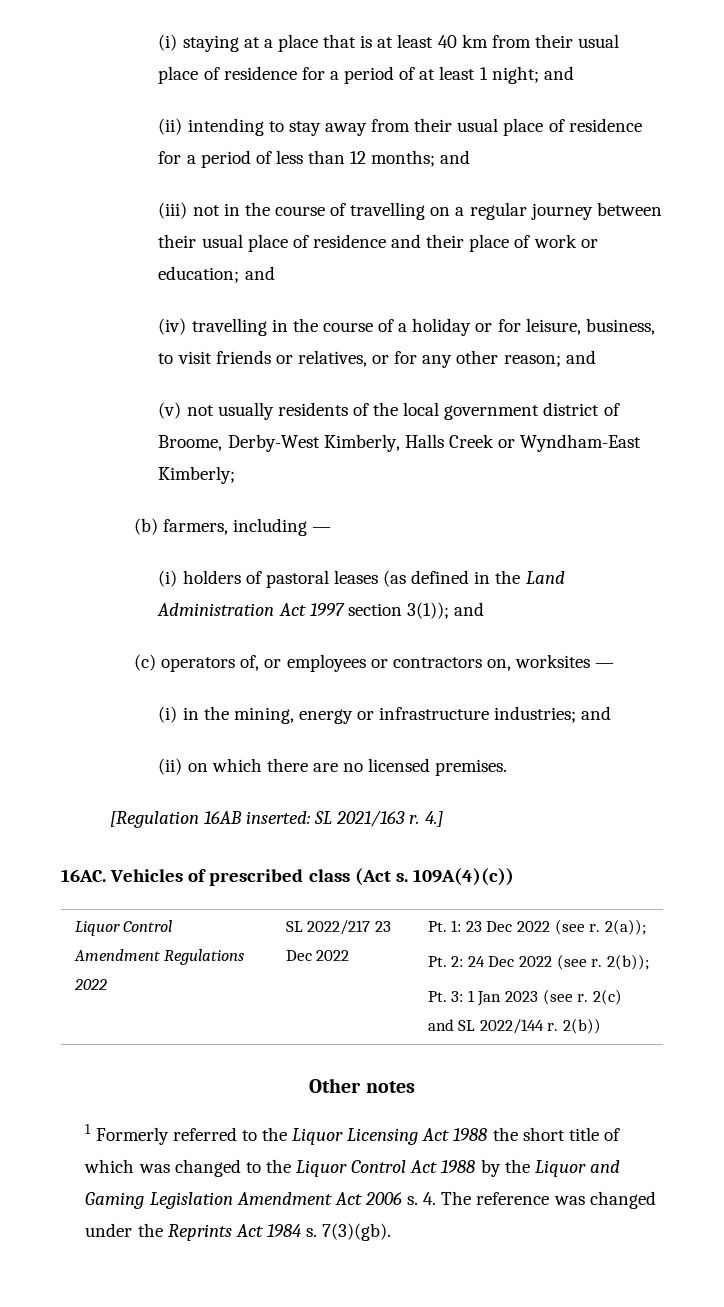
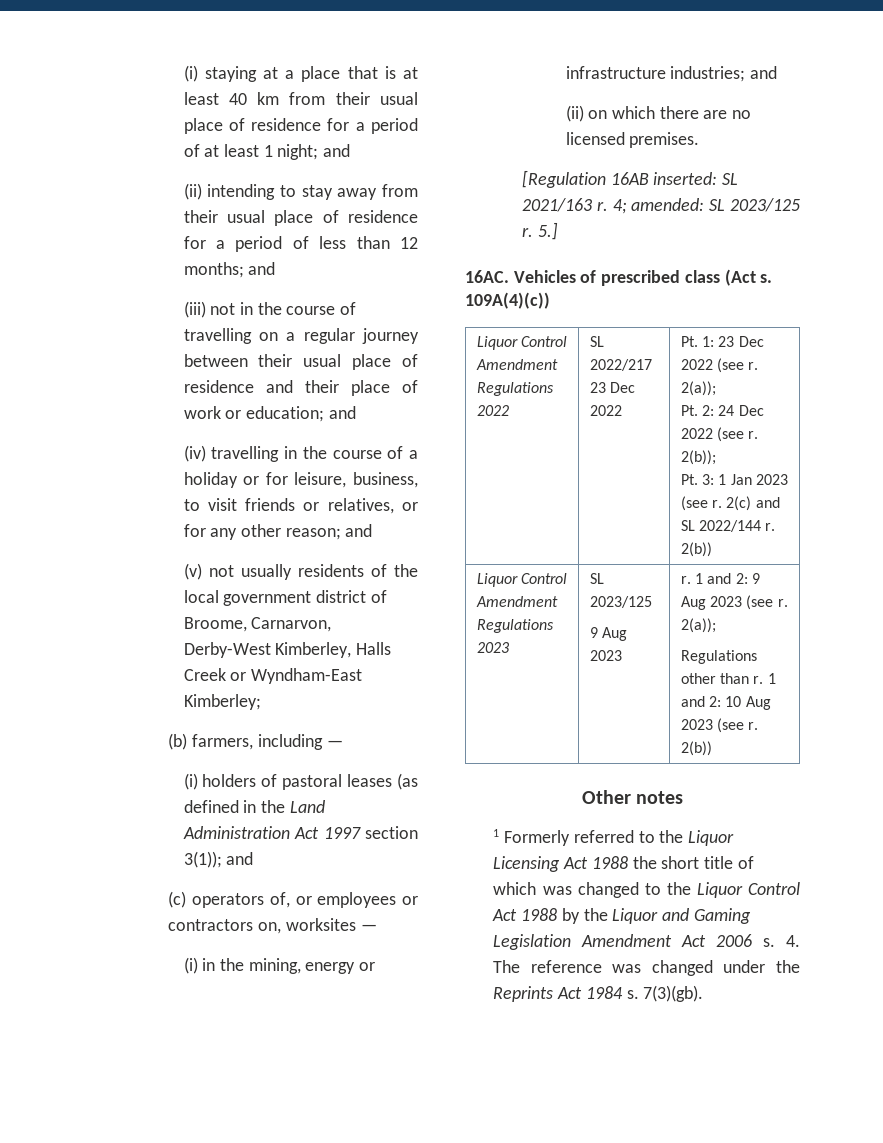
[227,434,400,452] Derby-West Kimberly, -> [251,617,332,632] [183,642,352,658] Carnarvon, Derby-West Kimberley,
[158,466,236,484] Kimberly; -> [183,694,261,710] Kimberley;
[424,811,443,827] 4.] -> [612,198,800,214] [521,222,558,240] 4; amended: SL 2023/125 r. 5.]
(602, 1026) none -> [476,573,567,587] [475,596,558,607] [476,619,554,633] [476,642,509,653] [589,573,604,584] [589,596,652,608] [589,627,627,641] [589,650,622,661] [680,573,760,584] [680,595,788,610] [680,618,716,633] [680,650,757,664] [680,673,776,684] [680,696,771,710] [680,718,759,733] [680,741,712,756] // Liquor Control Amendment Regulations 2023 | SL 2023/125 // 9 Aug 2023 | r. 1 and 2: 9 Aug 2023 (see r. 2(a)); // Regulations other than r. 1 and 2: 10 Aug 2023 (see r. 2(b))

